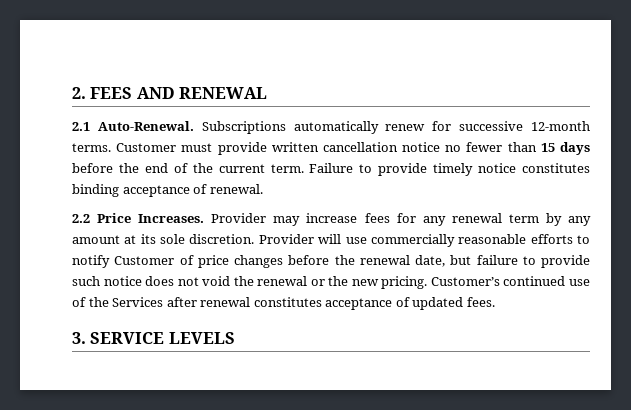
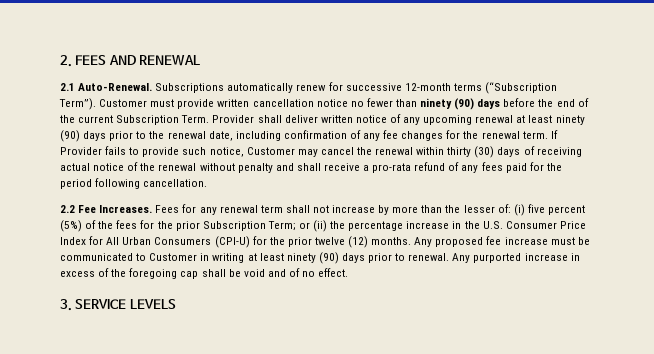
[72,143,111,152] terms. -> [453,82,557,94] [59,98,96,110] terms (“Subscription Term”).
[540,143,555,152] 15 -> [420,98,475,110] ninety (90)
[270,163,590,176] [72,184,263,197] [72,213,591,226] [72,234,590,247] [72,255,590,268] [72,276,590,289] [72,297,495,310] term. Failure to provide timely notice constitutes binding acceptance of renewal. // 2.2 Price Increases. Provider may increase fees for any renewal term by any amount at its sole discretion. Provider will use commercially reasonable efforts to notify Customer of price changes before the renewal date, but failure to provide such notice does not void the renewal or the new pricing. Customer’s continued use of the Services after renewal constitutes acceptance of updated fees. -> [116,114,585,125] [60,130,558,142] [60,146,582,158] [60,162,562,173] [60,178,208,189] [60,204,585,216] [60,220,586,232] [60,236,590,248] [60,252,580,264] [60,268,349,279] Subscription Term. Provider shall deliver written notice of any upcoming renewal at least ninety (90) days prior to the renewal date, including confirmation of any fee changes for the renewal term. If Provider fails to provide such notice, Customer may cancel the renewal within thirty (30) days of receiving actual notice of the renewal without penalty and shall receive a pro-rata refund of any fees paid for the period following cancellation. // 2.2 Fee Increases. Fees for any renewal term shall not increase by more than the lesser of: (i) five percent (5%) of the fees for the prior Subscription Term; or (ii) the percentage increase in the U.S. Consumer Price Index for All Urban Consumers (CPI-U) for the prior twelve (12) months. Any proposed fee increase must be communicated to Customer in writing at least ninety (90) days prior to renewal. Any purported increase in excess of the foregoing cap shall be void and of no effect.

